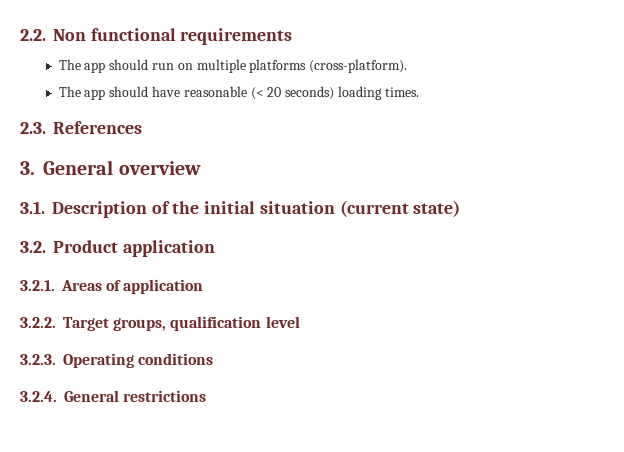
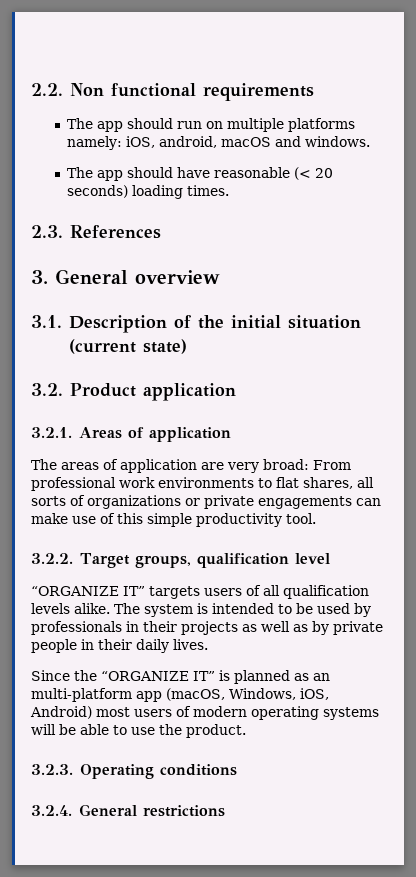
[309,59,408,73] (cross-platform). -> [67,136,371,150] namely: iOS, android, macOS and windows.
(204, 286) none -> [31,459,351,473] [31,477,374,491] [31,495,381,509] [31,513,316,527] // The areas of application are very broad: From professional work environments to flat shares, all sorts of organizations or private engagements can make use of this simple productivity tool.
(300, 322) none -> [31,585,369,599] [31,603,371,617] [31,621,383,635] [31,639,208,653] [31,670,330,684] [31,688,329,702] [30,706,379,720] [31,724,246,738] // “ORGANIZE IT” targets users of all qualification levels alike. The system is intended to be used by professionals in their projects as well as by private people in their daily lives. // Since the “ORGANIZE IT” is planned as an multi-platform app (macOS, Windows, iOS, Android) most users of modern operating systems will be able to use the product.

